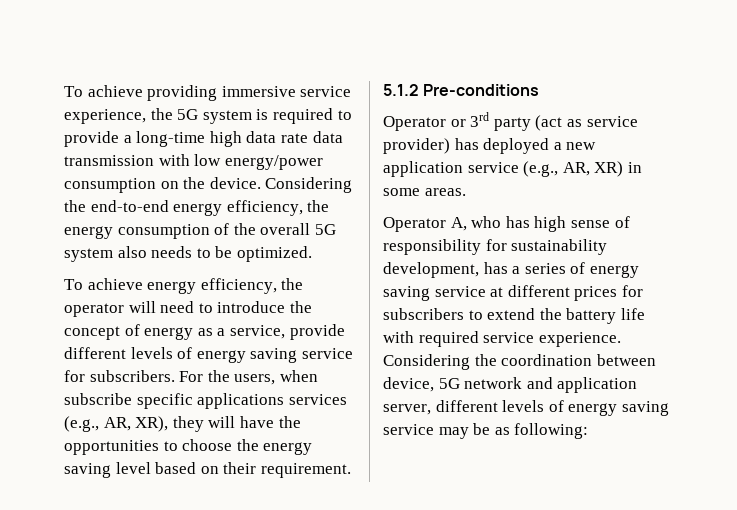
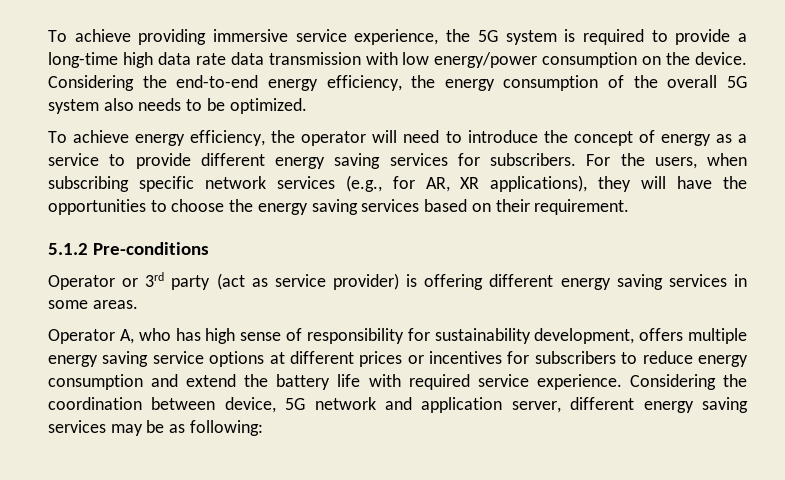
[229,324,345,340] [64,347,353,363] service, provide different levels of energy saving service -> [48,153,448,169] service to provide different energy saving services
[64,393,347,409] [64,416,169,432] subscribe specific applications services (e.g., AR, XR), -> [48,175,588,192] subscribing specific network services (e.g., for AR, XR applications),
[115,462,151,474] level -> [361,199,420,212] services
[454,138,597,154] [383,161,624,177] has deployed a new application service (e.g., AR, XR) -> [406,274,727,290] is offering different energy saving services
[483,262,639,278] [383,286,486,301] has a series of energy saving service -> [639,328,747,344] [48,351,265,367] offers multiple energy saving service options
(618, 293) none -> [407,351,503,364] or incentives
(483, 315) none -> [642,351,749,367] [48,374,179,390] reduce energy consumption and
[502,400,669,416] [383,424,434,435] levels of energy saving service -> [643,397,748,413] [48,420,106,433] energy saving services

